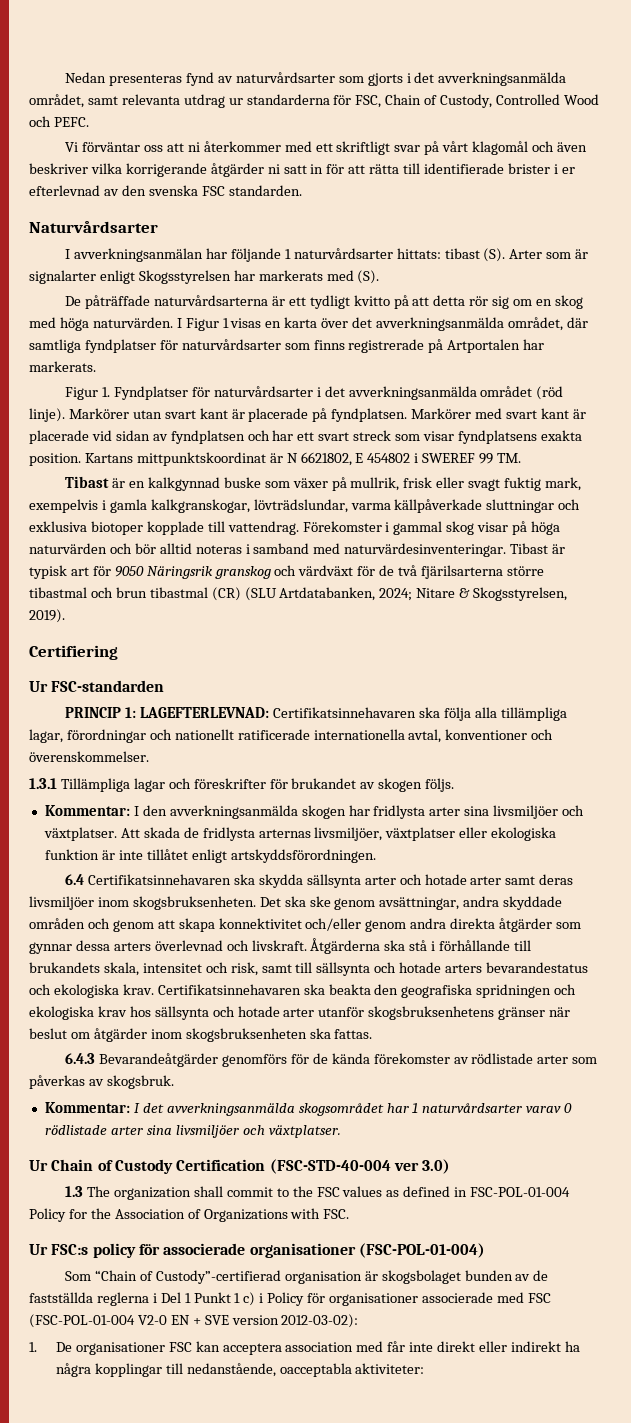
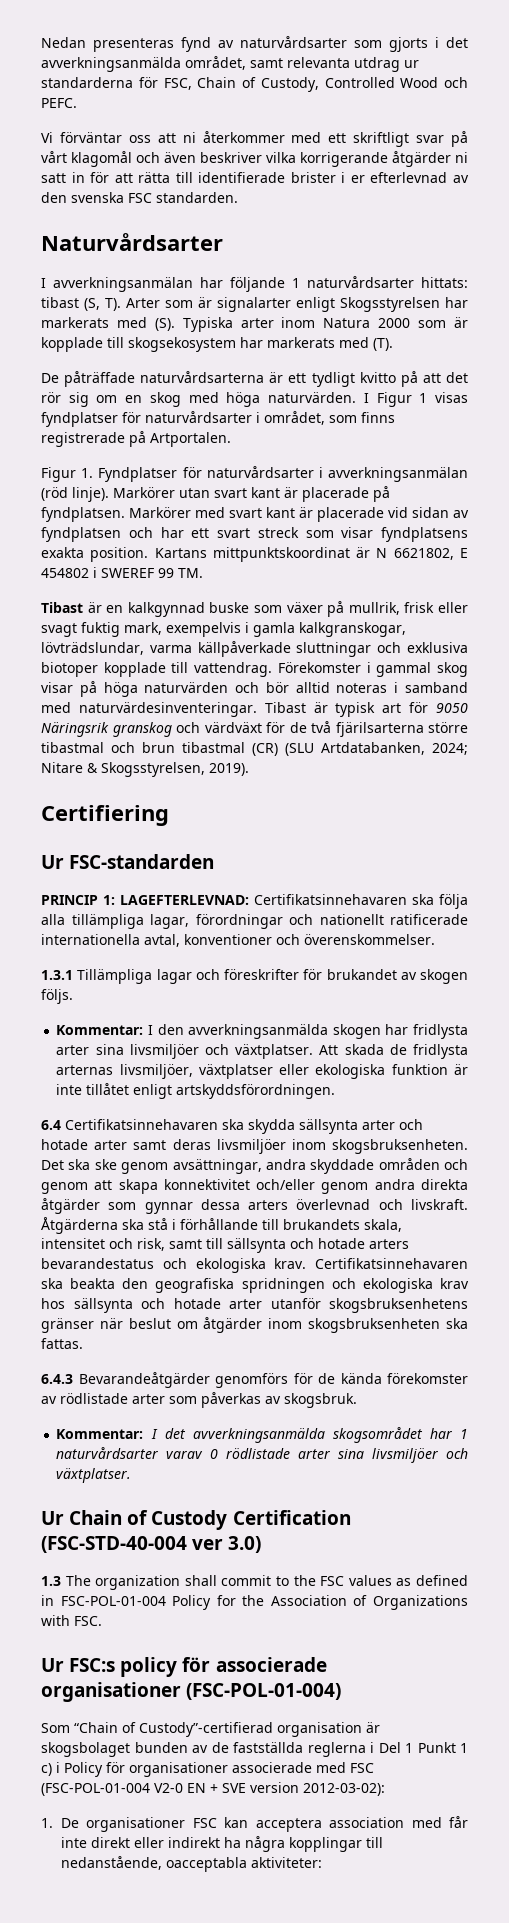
[483,248,506,262] (S). -> [84,298,121,311] (S, T).
(380, 277) none -> [182,317,469,332] [41,337,393,352] Typiska arter inom Natura 2000 som är kopplade till skogsekosystem har markerats med (T).
[433,295,466,306] detta -> [445,372,468,383] det
[265,317,588,331] [29,339,81,353] en karta över det avverkningsanmälda området, där samtliga -> (469, 397) none
(281, 344) none -> [256,411,325,425] i området,
[447,339,545,353] [29,361,96,372] Artportalen har markerats. -> [150,432,231,447] Artportalen.
[324,386,533,400] det avverkningsanmälda området -> [328,467,468,482] avverkningsanmälan

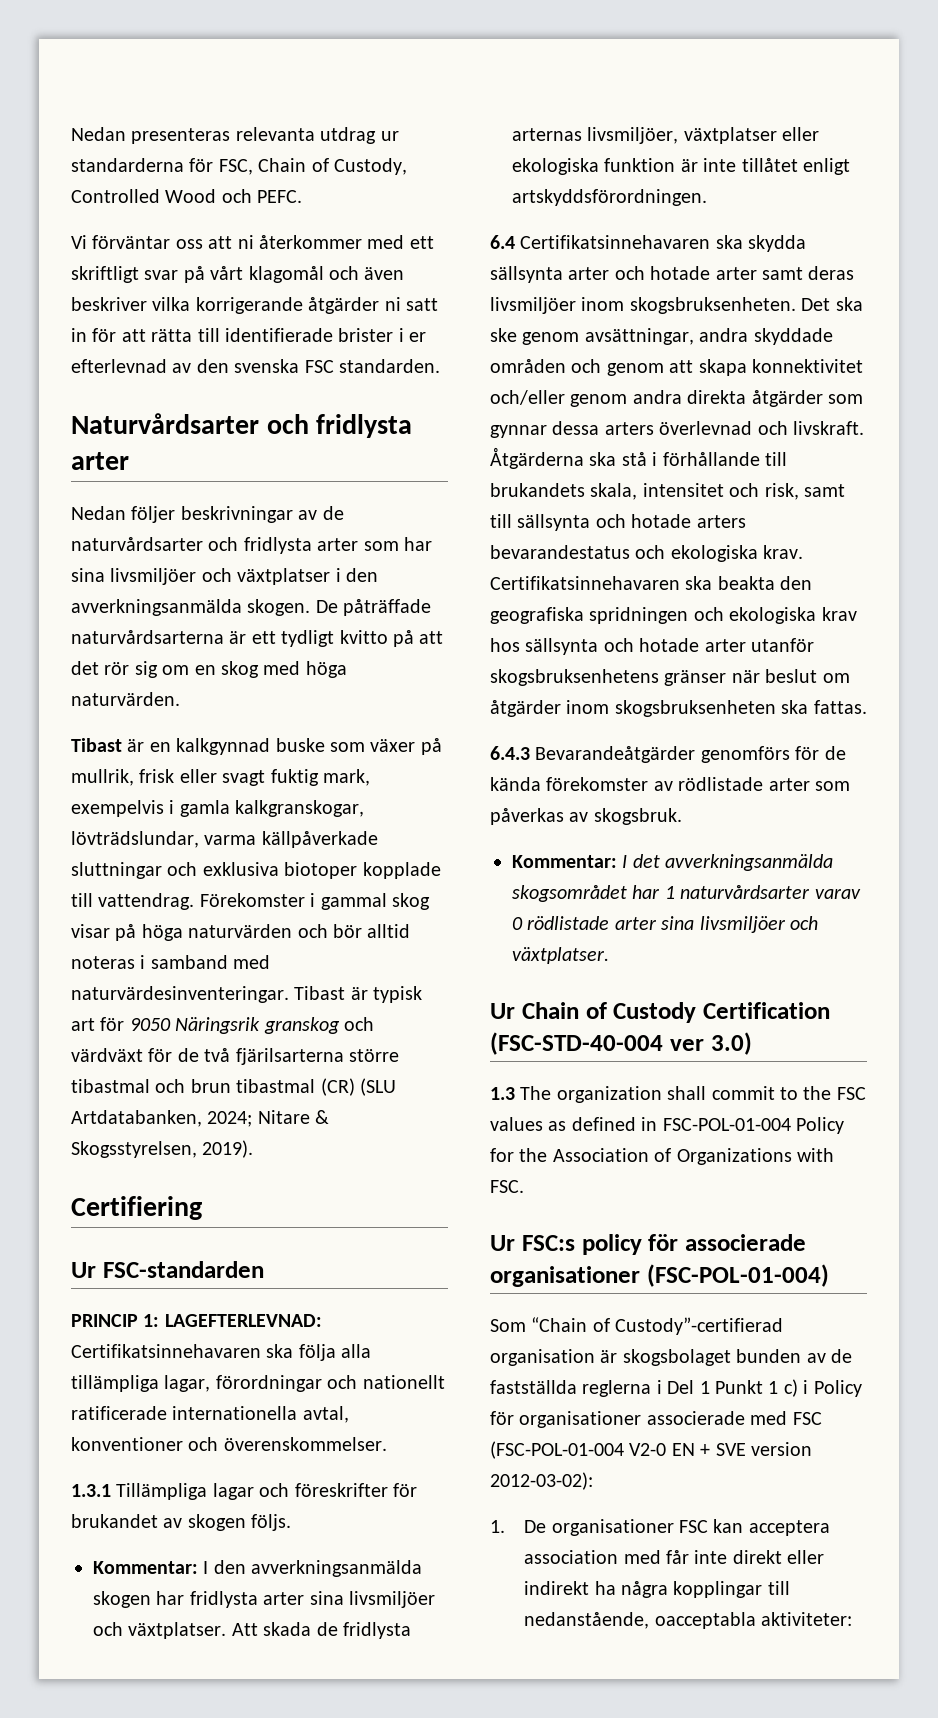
[181,36,468,52] [41,56,283,72] fynd av naturvårdsarter som gjorts i det avverkningsanmälda området, samt -> (231, 136) none
[41,276,468,292] [41,297,468,312] [41,317,469,332] [41,337,393,352] // I avverkningsanmälan har följande 1 naturvårdsarter hittats: tibast (S, T). Arter som är signalarter enligt Skogsstyrelsen har markerats med (S). Typiska arter inom Natura 2000 som är kopplade till skogsekosystem har markerats med (T). // -> [266,414,413,438] [71,452,129,470] [71,506,344,523] [71,537,432,554] [71,568,378,585] [71,599,311,616] och fridlysta arter // Nedan följer beskrivningar av de naturvårdsarter och fridlysta arter som har sina livsmiljöer och växtplatser i den avverkningsanmälda skogen.
[363,392,469,407] [41,411,395,427] [41,431,231,447] [41,466,468,482] [41,486,390,502] [41,507,469,522] [41,527,468,542] [41,547,468,562] [41,567,203,578] I Figur 1 visas fyndplatser för naturvårdsarter i området, som finns registrerade på Artportalen. // Figur 1. Fyndplatser för naturvårdsarter i avverkningsanmälan (röd linje). Markörer utan svart kant är placerade på fyndplatsen. Markörer med svart kant är placerade vid sidan av fyndplatsen och har ett svart streck som visar fyndplatsens exakta position. Kartans mittpunktskoordinat är N 6621802, E 454802 i SWEREF 99 TM. -> (180, 699) none

